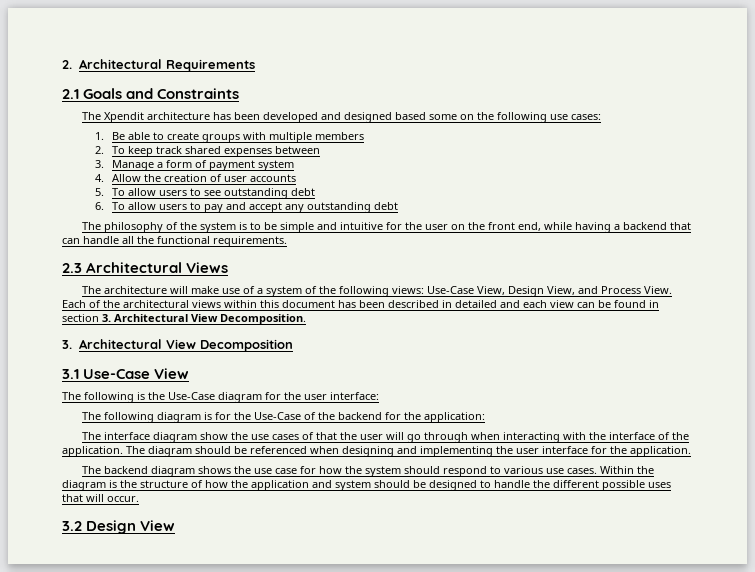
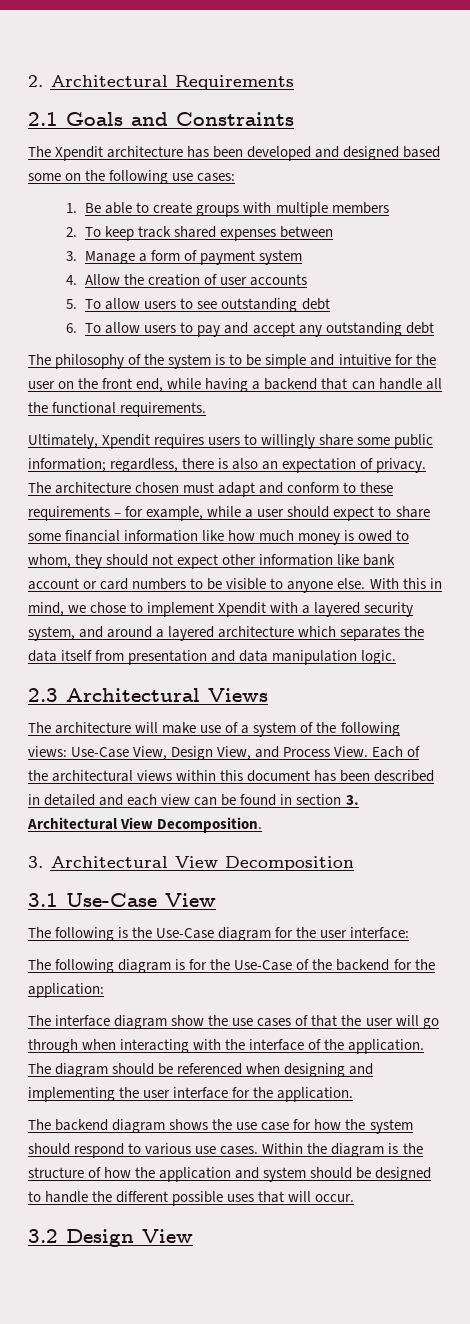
(287, 241) none -> [28,434,434,449] [28,458,427,473] [28,482,394,497] [28,506,430,521] [28,530,410,545] [28,554,396,569] [28,578,442,593] [28,602,414,617] [28,626,425,641] [28,650,397,665] // Ultimately, Xpendit requires users to willingly share some public information; regardless, there is also an expectation of privacy. The architecture chosen must adapt and conform to these requirements – for example, while a user should expect to share some financial information like how much money is owed to whom, they should not expect other information like bank account or card numbers to be visible to anyone else. With this in mind, we chose to implement Xpendit with a layered security system, and around a layered architecture which separates the data itself from presentation and data manipulation logic.

